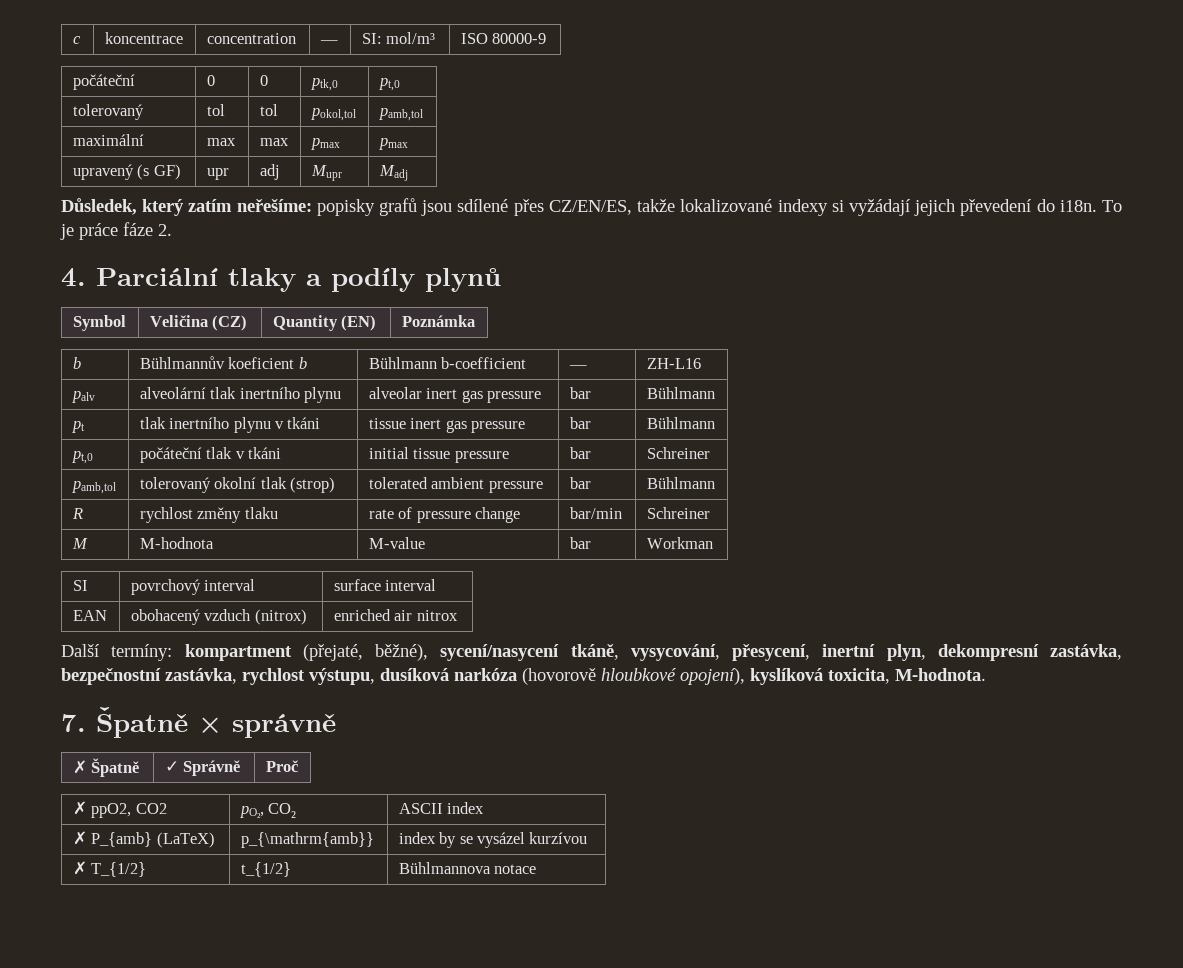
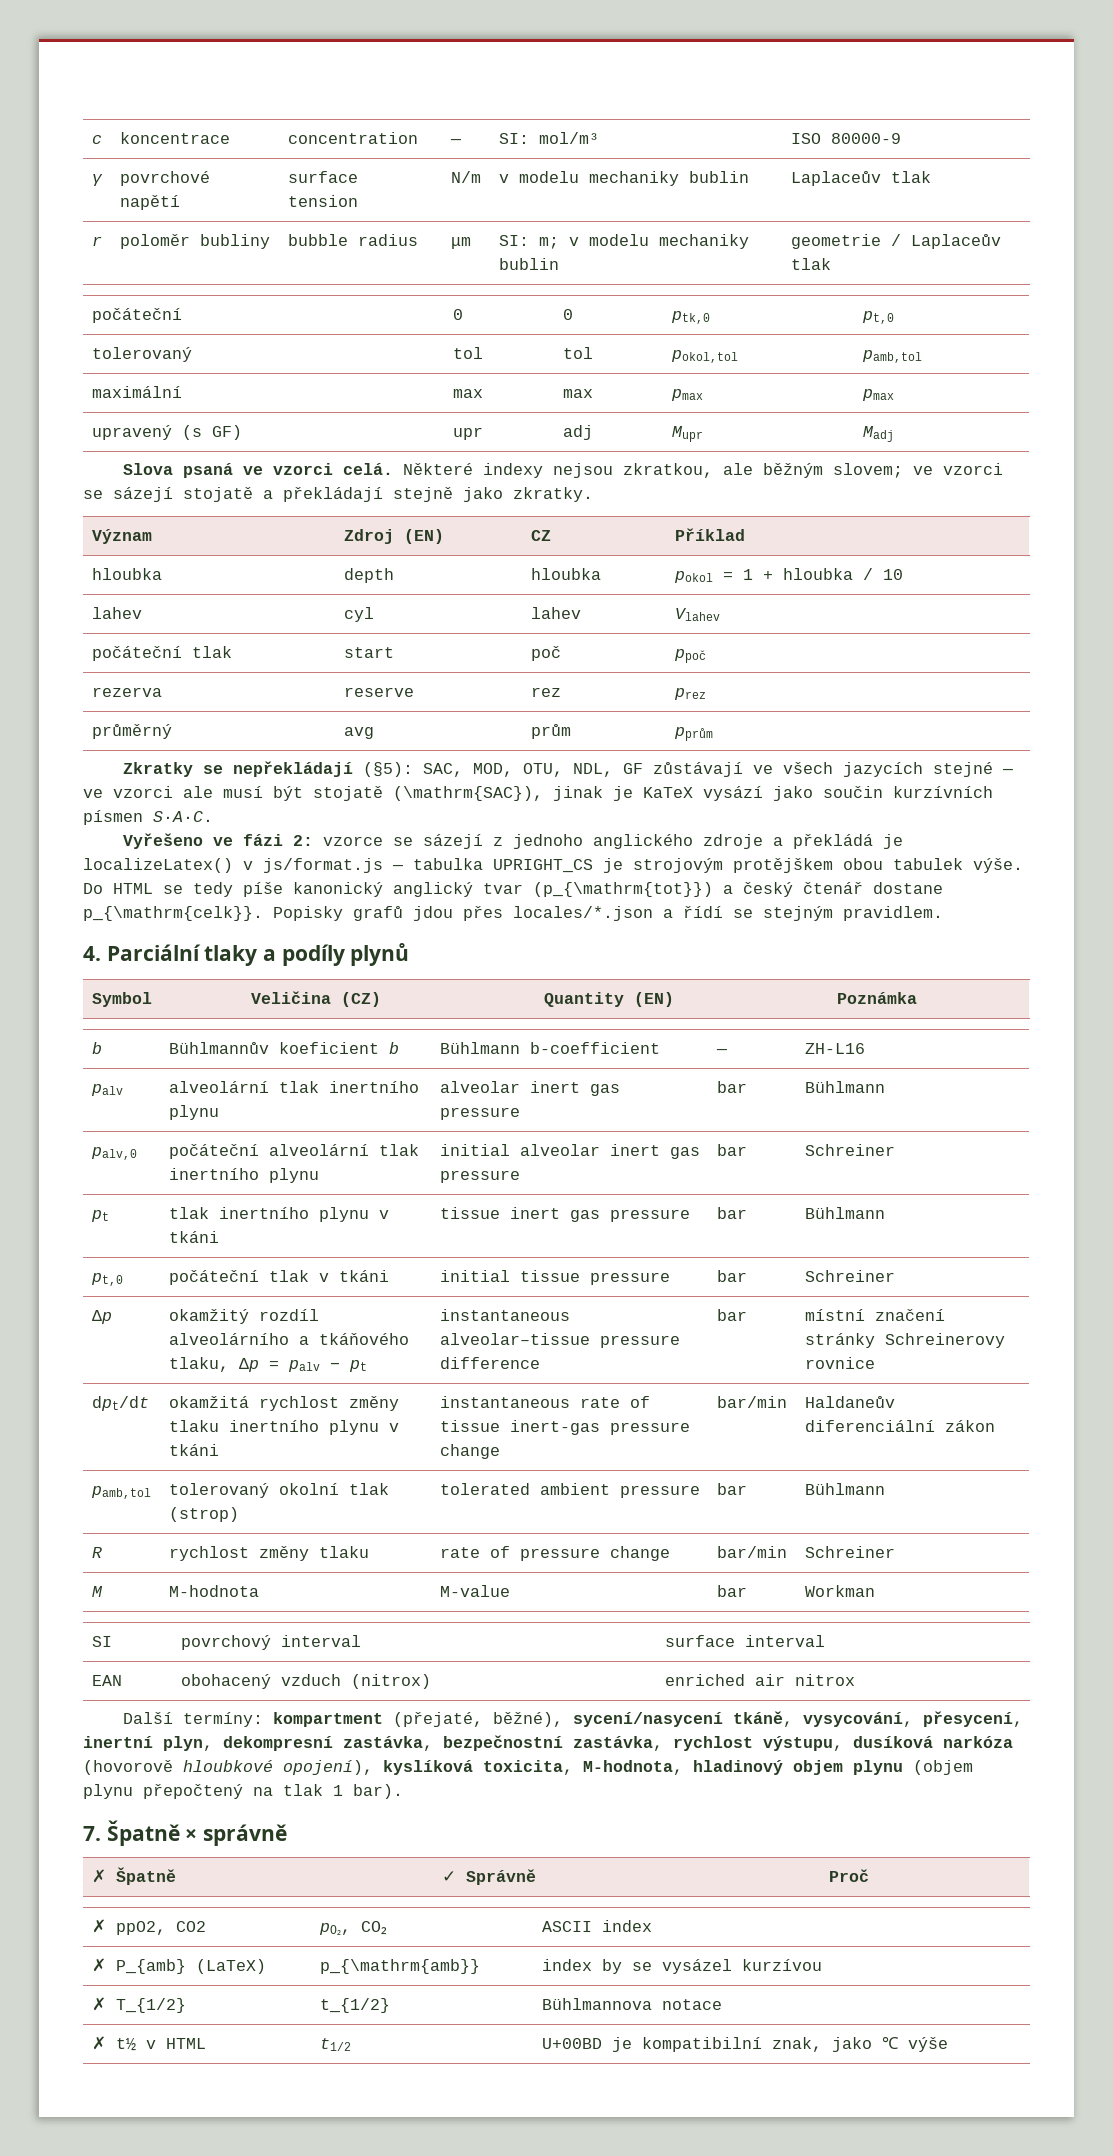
(547, 38) none -> [91,174,103,186] [119,171,210,186] [119,195,180,210] [287,171,358,183] [287,195,358,207] [450,171,481,183] [498,171,749,186] [790,171,931,186] [91,236,102,246] [119,234,270,249] [287,234,418,246] [450,237,471,249] [498,234,749,249] [498,258,559,270] [790,234,1001,249] [790,258,831,270] // γ | povrchové napětí | surface tension | N/m | v modelu mechaniky bublin | Laplaceův tlak // r | poloměr bubliny | bubble radius | μm | SI: m; v modelu mechaniky bublin | geometrie / Laplaceův tlak
[61,198,1122,216] [60,222,172,240] Důsledek, který zatím neřešíme: popisky grafů jsou sdílené přes CZ/EN/ES, takže lokalizované indexy si vyžádají jejich převedení do i18n. To je práce fáze 2. -> [123,463,1004,478] [83,487,593,502] [91,529,152,544] [343,529,444,544] [530,530,551,541] [674,528,745,541] [91,568,162,580] [343,568,394,583] [530,568,601,580] [673,568,903,583] [91,607,142,619] [343,607,374,622] [530,607,581,619] [674,608,720,621] [91,646,232,661] [343,647,394,658] [530,646,561,661] [673,649,706,663] [91,687,162,697] [343,687,414,697] [530,687,561,697] [673,688,706,700] [91,724,172,739] [343,727,374,739] [530,724,571,739] [673,727,713,741] [123,761,1014,777] [83,786,993,801] [83,810,213,825] [123,833,904,849] [83,858,1023,873] [83,882,943,897] [83,906,943,921] Slova psaná ve vzorci celá. Některé indexy nejsou zkratkou, ale běžným slovem; ve vzorci se sázejí stojatě a překládají stejně jako zkratky. // Význam | Zdroj (EN) | CZ | Příklad // hloubka | depth | hloubka | pokol = 1 + hloubka / 10 // lahev | cyl | lahev | Vlahev // počáteční tlak | start | poč | ppoč // rezerva | reserve | rez | prez // průměrný | avg | prům | pprům // Zkratky se nepřekládají (§5): SAC, MOD, OTU, NDL, GF zůstávají ve všech jazycích stejné — ve vzorci ale musí být stojatě (\mathrm{SAC}), jinak je KaTeX vysází jako součin kurzívních písmen S·A·C. // Vyřešeno ve fázi 2: vzorce se sázejí z jednoho anglického zdroje a překládá je localizeLatex() v js/format.js — tabulka UPRIGHT_CS je strojovým protějškem obou tabulek výše. Do HTML se tedy píše kanonický anglický tvar (p_{\mathrm{tot}}) a český čtenář dostane p_{\mathrm{celk}}. Popisky grafů jdou přes locales/*.json a řídí se stejným pravidlem.
(715, 393) none -> [90,1147,137,1160] [168,1144,419,1159] [168,1168,319,1183] [439,1144,700,1159] [439,1170,520,1183] [716,1144,747,1156] [804,1144,895,1156] // palv,0 | počáteční alveolární tlak inertního plynu | initial alveolar inert gas pressure | bar | Schreiner
(710, 453) none -> [91,1310,112,1324] [168,1309,319,1324] [168,1333,409,1345] [168,1357,367,1372] [439,1309,570,1321] [439,1333,680,1348] [439,1357,540,1369] [716,1309,747,1321] [804,1309,945,1321] [804,1333,1005,1348] [804,1357,875,1369] [91,1396,149,1411] [168,1396,399,1411] [168,1420,399,1435] [168,1444,219,1456] [439,1396,650,1408] [439,1420,690,1435] [439,1444,500,1459] [716,1396,787,1408] [804,1396,895,1408] [804,1420,995,1432] // Δp | okamžitý rozdíl alveolárního a tkáňového tlaku, Δp = palv − pt | instantaneous alveolar–tissue pressure difference | bar | místní značení stránky Schreinerovy rovnice // dpt/dt | okamžitá rychlost změny tlaku inertního plynu v tkáni | instantaneous rate of tissue inert-gas pressure change | bar/min | Haldaneův diferenciální zákon
[895,668,986,681] M-hodnota. -> [583,1760,973,1775] [83,1784,403,1799] M-hodnota, hladinový objem plynu (objem plynu přepočtený na tlak 1 bar).
(537, 869) none -> [91,2036,206,2051] [319,2038,351,2051] [541,2036,948,2052] // ✗ t½ v HTML | t1/2 | U+00BD je kompatibilní znak, jako ℃ výše

